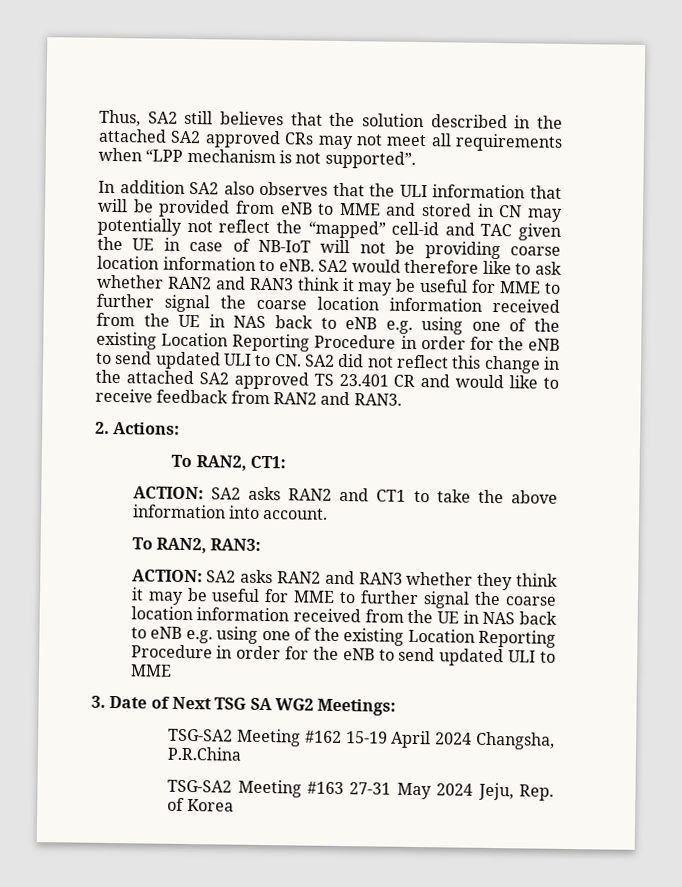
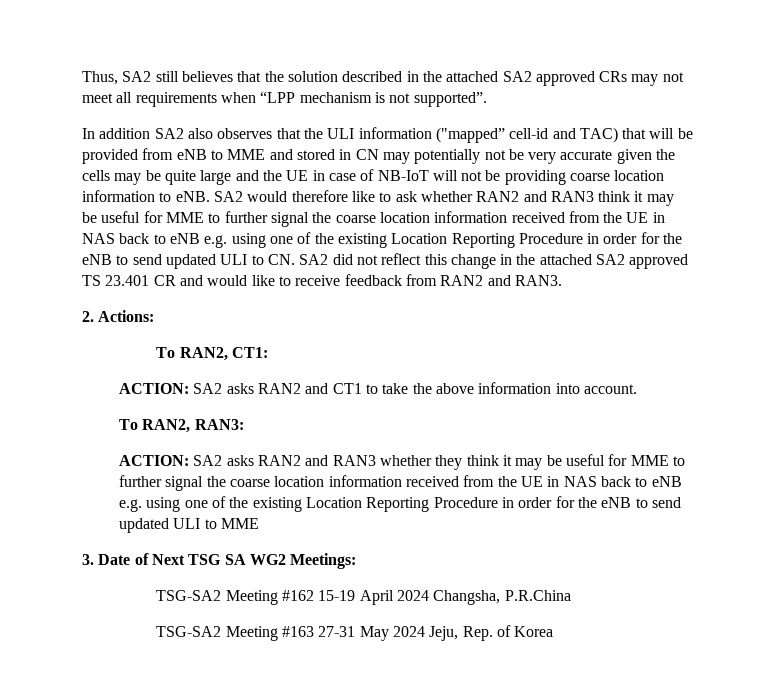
(526, 191) none -> [435,127,618,143] ("mapped” cell-id and TAC)
[218,219,561,241] reflect the “mapped” cell-id and TAC given -> [508,149,676,164] [82,170,259,185] be very accurate given the cells may be quite large and

